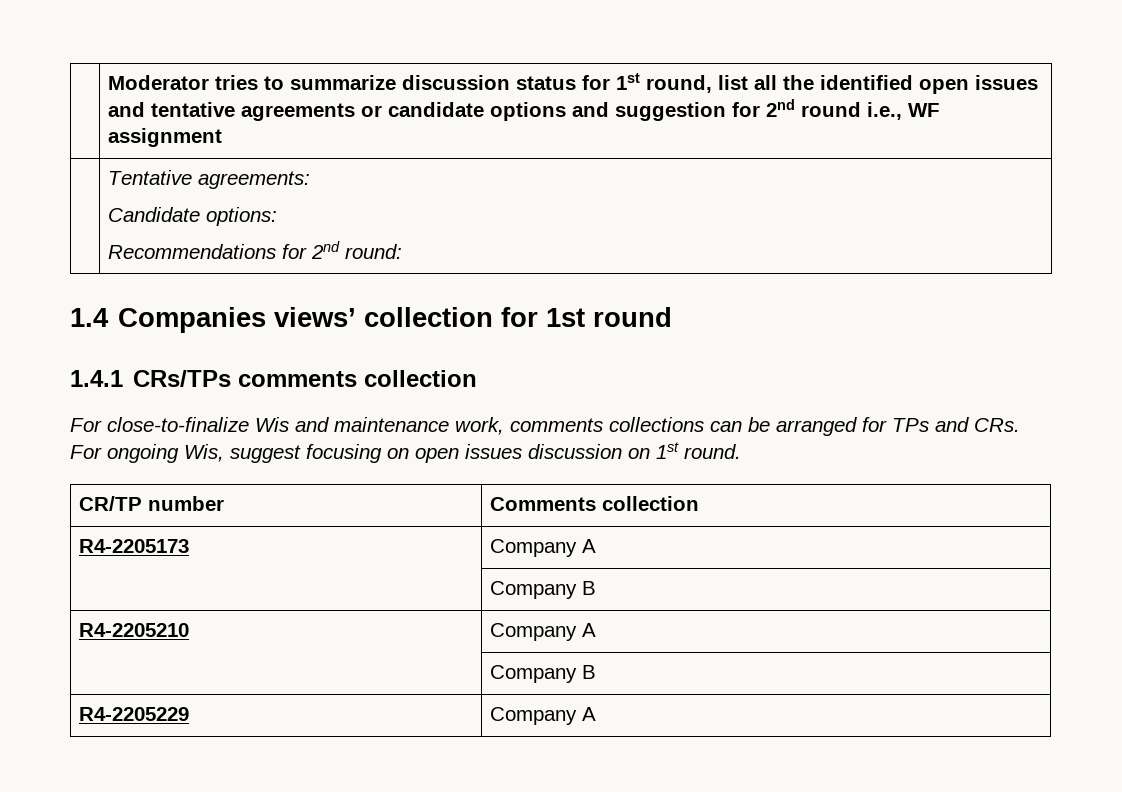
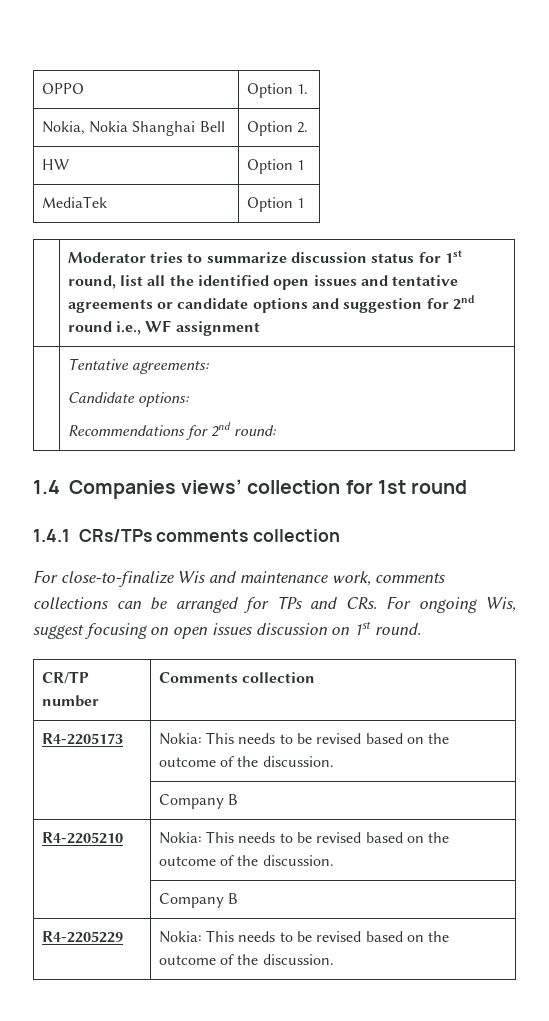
(108, 82) none -> [41,83,84,94] [246,83,308,98] [41,121,225,136] [246,121,308,136] [41,159,69,170] [246,159,304,174] [41,196,107,208] [246,197,304,212] OPPO | Option 1. // Nokia, Nokia Shanghai Bell | Option 2. // HW | Option 1 // MediaTek | Option 1 //
[490,539,597,557] [490,581,597,599] [79,623,190,637] [490,623,597,641] [490,665,597,683] [79,707,190,721] [490,707,597,725] Company A // | Company B // R4-2205210 | Company A // | Company B // R4-2205229 | Company A -> [158,732,450,745] [158,756,334,767] [158,794,238,809] [41,832,123,844] [158,831,450,844] [158,855,334,866] [158,893,238,908] [41,931,123,943] [158,930,450,943] [158,954,334,965] Nokia: This needs to be revised based on the outcome of the discussion. // | Company B // R4-2205210 | Nokia: This needs to be revised based on the outcome of the discussion. // | Company B // R4-2205229 | Nokia: This needs to be revised based on the outcome of the discussion.

